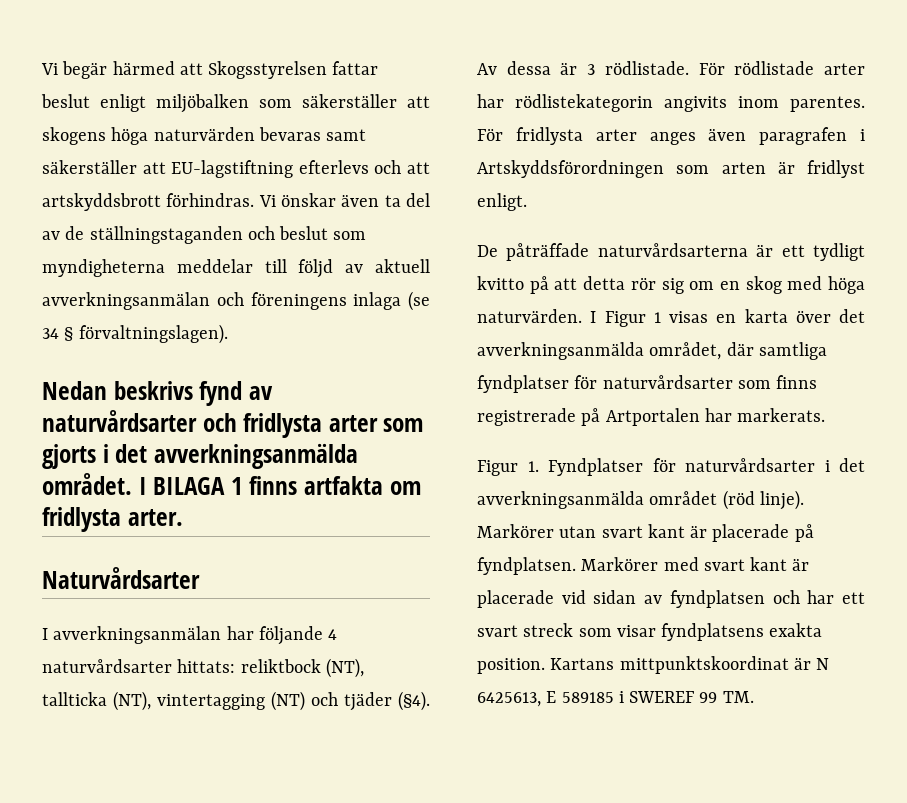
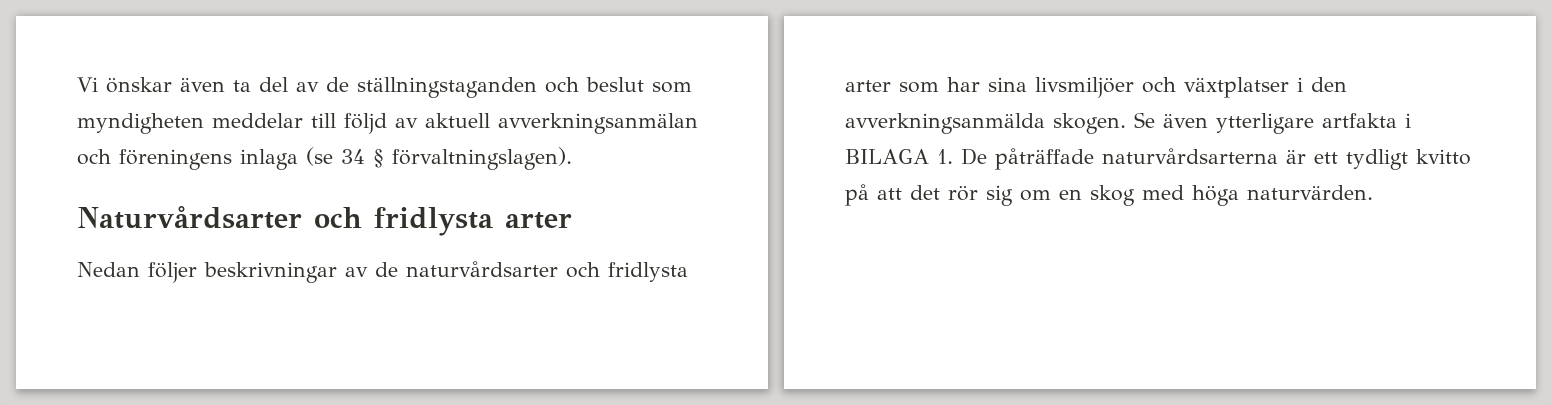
[41,61,379,79] [41,94,430,113] [42,127,367,145] [42,160,431,178] [42,193,276,211] Vi begär härmed att Skogsstyrelsen fattar beslut enligt miljöbalken som säkerställer att skogens höga naturvärden bevaras samt säkerställer att EU-lagstiftning efterlevs och att artskyddsbrott förhindras. Vi -> [77,77,98,92] Vi
[42,259,165,277] myndigheterna -> [77,113,204,134] myndigheten
[42,381,273,406] Nedan beskrivs fynd av -> [77,206,572,236] [77,262,398,283] Naturvårdsarter och fridlysta arter // Nedan följer beskrivningar av de
[42,443,358,469] [42,473,421,495] [42,507,183,532] [42,567,200,589] [42,626,338,645] [42,658,364,678] [42,691,430,711] [477,61,865,75] [477,94,865,112] [477,127,865,145] [477,160,865,178] [477,193,527,211] gjorts i det avverkningsanmälda området. I BILAGA 1 finns artfakta om fridlysta arter. // Naturvårdsarter // I avverkningsanmälan har följande 4 naturvårdsarter hittats: reliktbock (NT), tallticka (NT), vintertagging (NT) och tjäder (§4). Av dessa är 3 rödlistade. För rödlistade arter har rödlistekategorin angivits inom parentes. För fridlysta arter anges även paragrafen i Artskyddsförordningen som arten är fridlyst enligt. // -> [947,77,1347,98] [845,112,1411,134] [845,149,953,164] har sina livsmiljöer och växtplatser i den avverkningsanmälda skogen. Se även ytterligare artfakta i BILAGA 1.
[583,276,626,290] detta -> [910,185,940,200] det
[590,309,865,327] [477,342,827,360] [477,375,818,393] [477,408,826,426] [477,458,865,476] [477,490,804,510] [477,524,814,542] [477,557,810,575] [477,590,865,608] [477,623,823,641] [477,656,830,674] [477,691,754,707] I Figur 1 visas en karta över det avverkningsanmälda området, där samtliga fyndplatser för naturvårdsarter som finns registrerade på Artportalen har markerats. // Figur 1. Fyndplatser för naturvårdsarter i det avverkningsanmälda området (röd linje). Markörer utan svart kant är placerade på fyndplatsen. Markörer med svart kant är placerade vid sidan av fyndplatsen och har ett svart streck som visar fyndplatsens exakta position. Kartans mittpunktskoordinat är N 6425613, E 589185 i SWEREF 99 TM. -> (1373, 192) none

